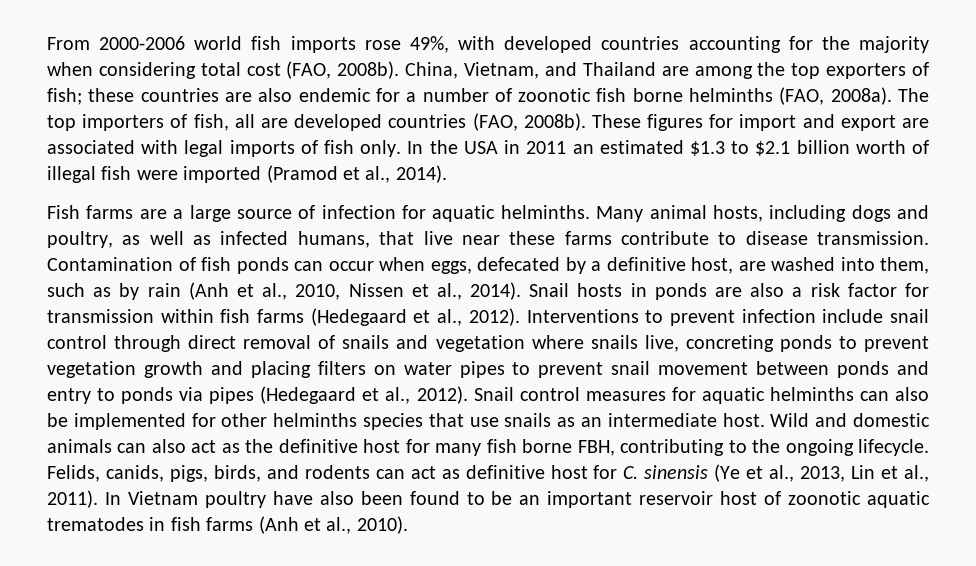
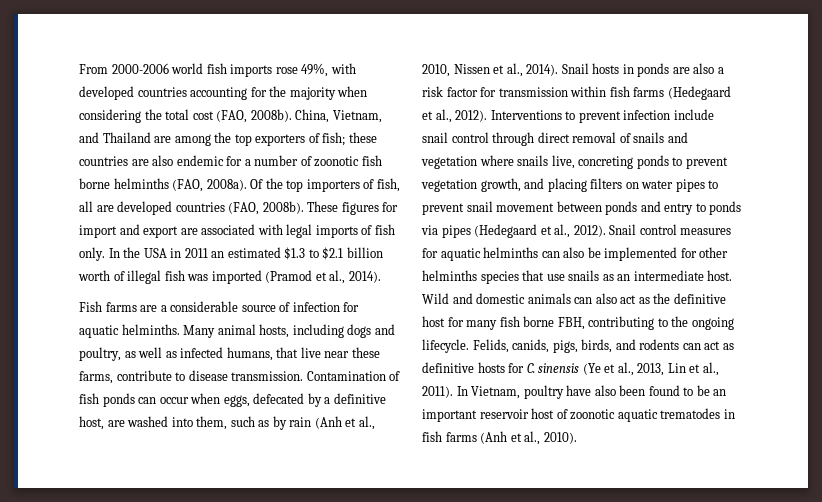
(196, 70) none -> [144,109,162,120] the
[898,88,929,102] The -> [250,178,283,189] Of the
[136,170,178,180] were -> [187,274,209,281] was
[189,205,231,222] large -> [170,301,239,312] considerable
[564,231,612,245] farms -> [79,371,113,384] farms,
[143,361,203,378] growth -> [480,178,521,192] growth,
[550,465,588,479] host -> [477,362,505,373] hosts
[127,491,198,505] Vietnam -> [471,386,521,399] Vietnam,

